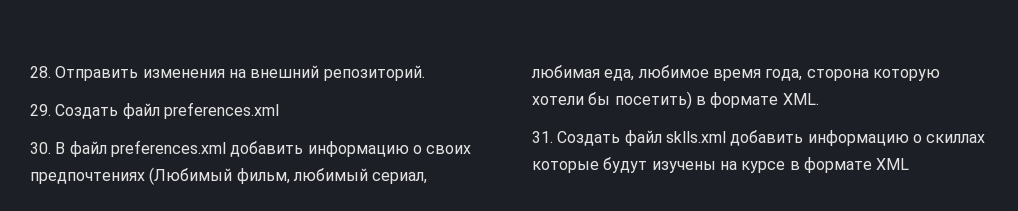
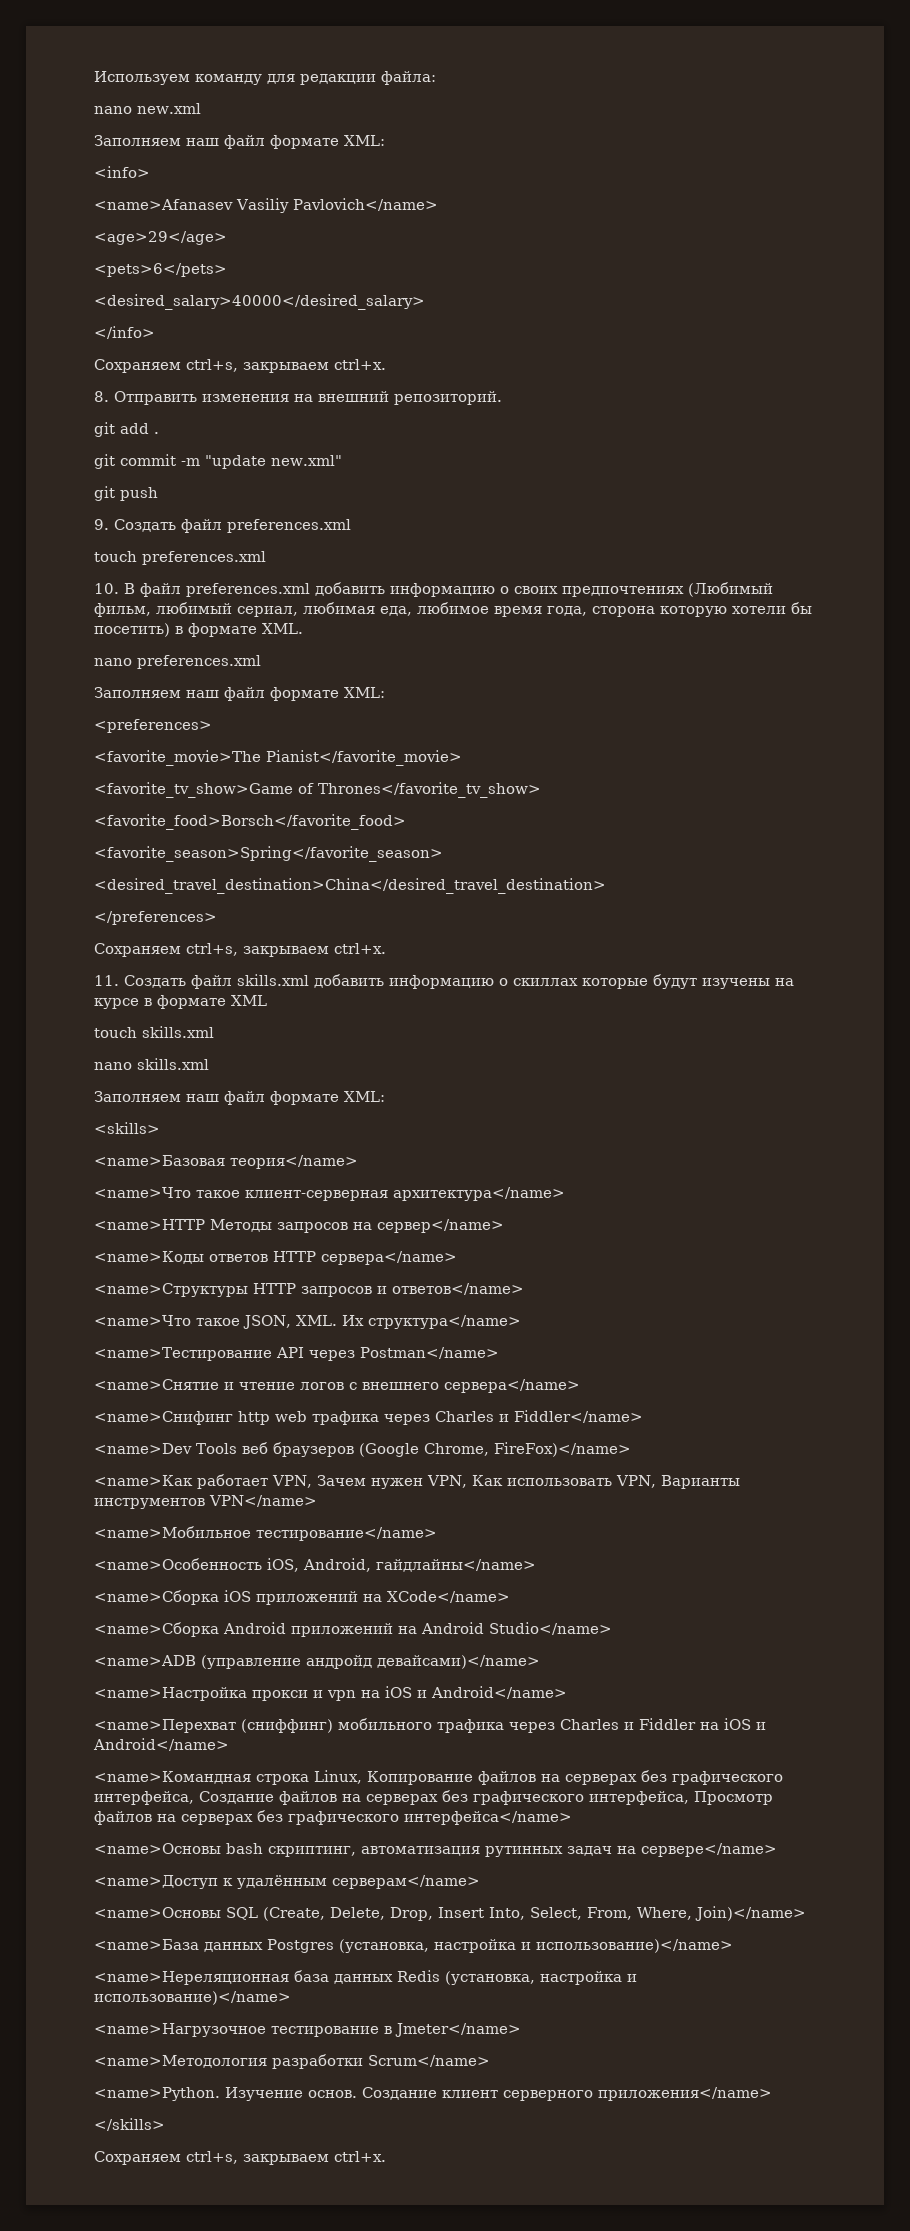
[30,66,51,78] 28. -> [94,71,436,85] [94,103,201,114] [94,135,385,149] [94,166,150,178] [94,198,438,213] [94,231,227,245] [94,263,227,277] [94,294,425,310] [94,326,155,339] [94,359,386,373] [94,391,109,402] Используем команду для редакции файла: // nano new.xml // Заполняем наш файл формате XML: // <info> // <name>Afanasev Vasiliy Pavlovich</name> // <age>29</age> // <pets>6</pets> // <desired_salary>40000</desired_salary> // </info> // Сохраняем ctrl+s, закрываем ctrl+x. // 8.
[30,104,51,116] 29. -> [94,422,159,437] [94,454,342,469] [94,486,158,501] [94,519,109,530] git add . // git commit -m "update new.xml" // git push // 9.
[30,142,51,154] 30. -> [94,551,266,565] [94,583,119,594] touch preferences.xml // 10.
[532,130,726,146] 31. Создать файл sklls.xml -> [94,655,261,669] [94,687,385,701] [94,719,212,733] [94,750,462,766] [94,782,541,798] [94,814,406,830] [94,846,443,862] [94,878,606,894] [94,911,217,925] [94,943,386,957] [94,974,309,989] nano preferences.xml // Заполняем наш файл формате XML: // <preferences> // <favorite_movie>The Pianist</favorite_movie> // <favorite_tv_show>Game of Thrones</favorite_tv_show> // <favorite_food>Borsch</favorite_food> // <favorite_season>Spring</favorite_season> // <desired_travel_destination>China</desired_travel_destination> // </preferences> // Сохраняем ctrl+s, закрываем ctrl+x. // 11. Создать файл skills.xml
(910, 164) none -> [94,1026,214,1038] [94,1058,209,1070] [94,1091,385,1105] [94,1122,160,1134] [94,1155,358,1169] [94,1187,565,1201] [94,1219,504,1233] [94,1251,457,1265] [94,1283,524,1297] [94,1315,521,1329] [94,1347,499,1361] [94,1379,580,1393] [94,1410,643,1425] [94,1442,631,1457] [94,1474,740,1489] [94,1495,317,1509] [94,1526,437,1541] [94,1558,536,1572] [94,1590,510,1605] [94,1622,612,1637] [94,1655,540,1669] [94,1686,567,1701] [94,1718,766,1733] [93,1738,229,1751] [94,1770,783,1785] [94,1790,773,1805] [94,1810,572,1825] [94,1843,777,1857] [94,1875,480,1889] [94,1906,806,1921] [94,1939,733,1953] [94,1970,637,1985] [94,1991,291,2005] [94,2023,521,2037] [94,2054,490,2069] [94,2087,772,2101] [94,2118,165,2131] [94,2151,386,2165] // touch skills.xml // nano skills.xml // Заполняем наш файл формате XML: // <skills> // <name>Базовая теория</name> // <name>Что такое клиент-серверная архитектура</name> // <name>HTTP Методы запросов на сервер</name> // <name>Коды ответов HTTP сервера</name> // <name>Структуры HTTP запросов и ответов</name> // <name>Что такое JSON, XML. Их структура</name> // <name>Тестирование API через Postman</name> // <name>Снятие и чтение логов c внешнего сервера</name> // <name>Снифинг http web трафика через Charles и Fiddler</name> // <name>Dev Tools веб браузеров (Google Chrome, FireFox)</name> // <name>Как работает VPN, Зачем нужен VPN, Как использовать VPN, Варианты инструментов VPN</name> // <name>Мобильное тестирование</name> // <name>Особенность iOS, Android, гайдлайны</name> // <name>Сборка iOS приложений на XCode</name> // <name>Сборка Android приложений на Android Studio</name> // <name>ADB (управление андройд девайсами)</name> // <name>Настройка прокси и vpn на iOS и Android</name> // <name>Перехват (сниффинг) мобильного трафика через Charles и Fiddler на iOS и Android</name> // <name>Командная строка Linux, Копирование файлов на серверах без графического интерфейса, Создание файлов на серверах без графического интерфейса, Просмотр файлов на серверах без графического интерфейса</name> // <name>Основы bash скриптинг, автоматизация рутинных задач на сервере</name> // <name>Доступ к удалённым серверам</name> // <name>Основы SQL (Create, Delete, Drop, Insert Into, Select, From, Where, Join)</name> // <name>База данных Postgres (установка, настройка и использование)</name> // <name>Нереляционная база данных Redis (установка, настройка и использование)</name> // <name>Нагрузочное тестирование в Jmeter</name> // <name>Методология разработки Scrum</name> // <name>Python. Изучение основ. Создание клиент серверного приложения</name> // </skills> // Сохраняем ctrl+s, закрываем ctrl+x.

